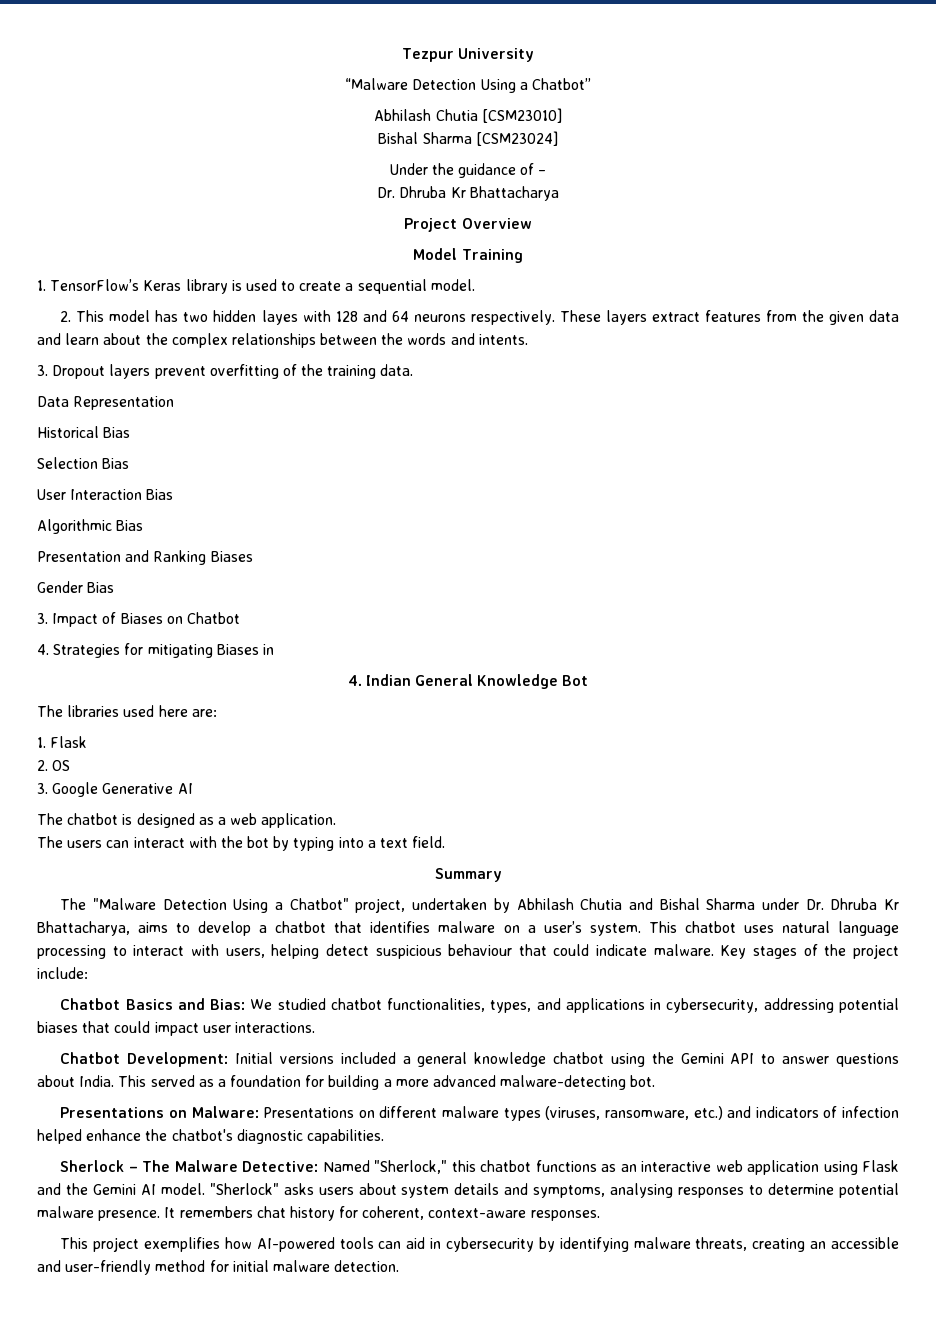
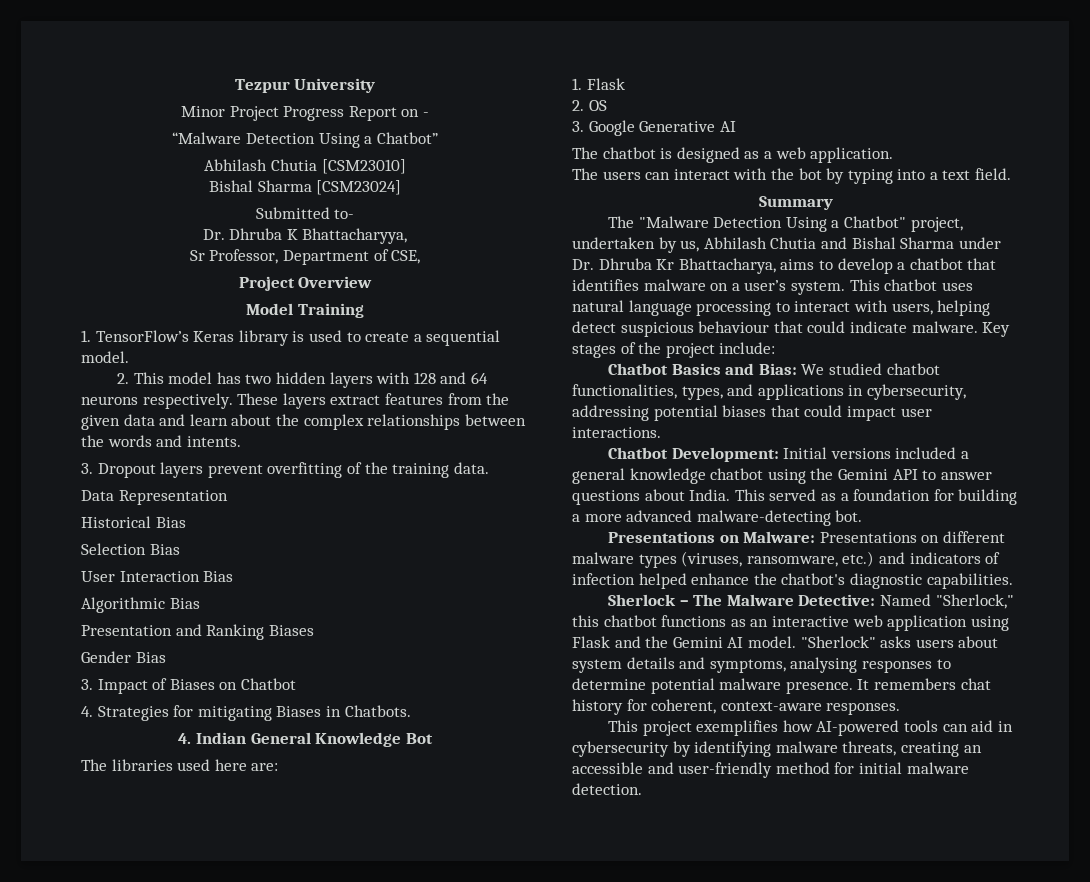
(535, 55) none -> [181,106,429,121] // Minor Project Progress Report on -
[389,163,547,178] [377,186,559,201] Under the guidance of – // Dr. Dhruba Kr Bhattacharya -> [255,207,355,219] [202,228,408,244] [189,249,421,265] Submitted to- // Dr. Dhruba K Bhattacharyya, // Sr Professor, Department of CSE,
[261,310,298,325] layes -> [329,372,373,388] layers
(274, 649) none -> [344,705,411,717] Chatbots.
(510, 905) none -> [680,240,700,252] us,

